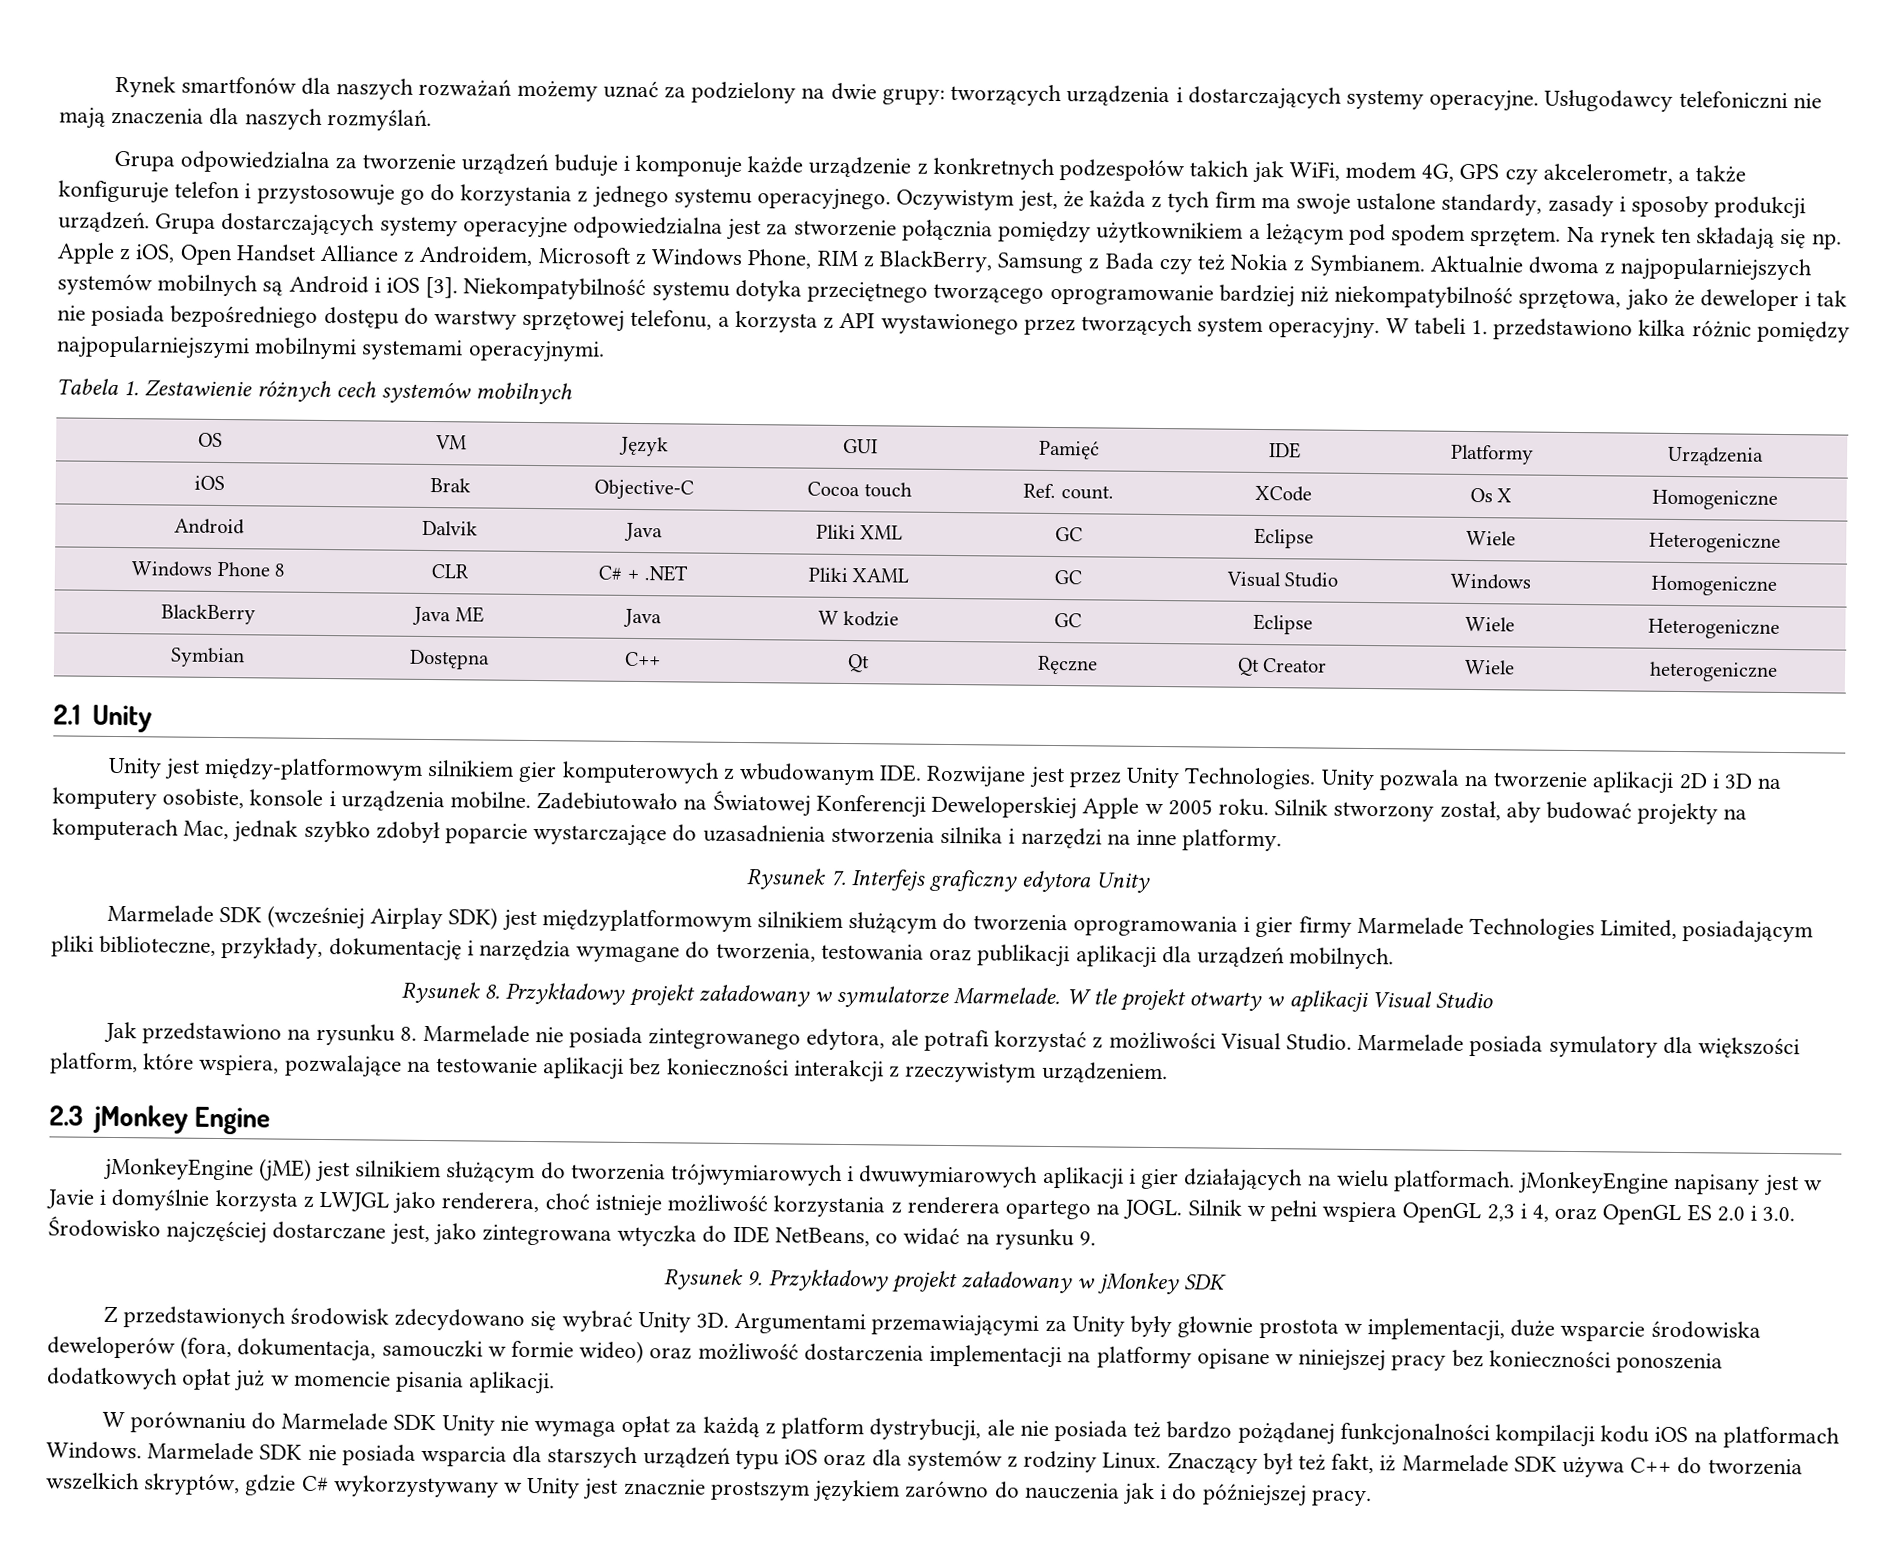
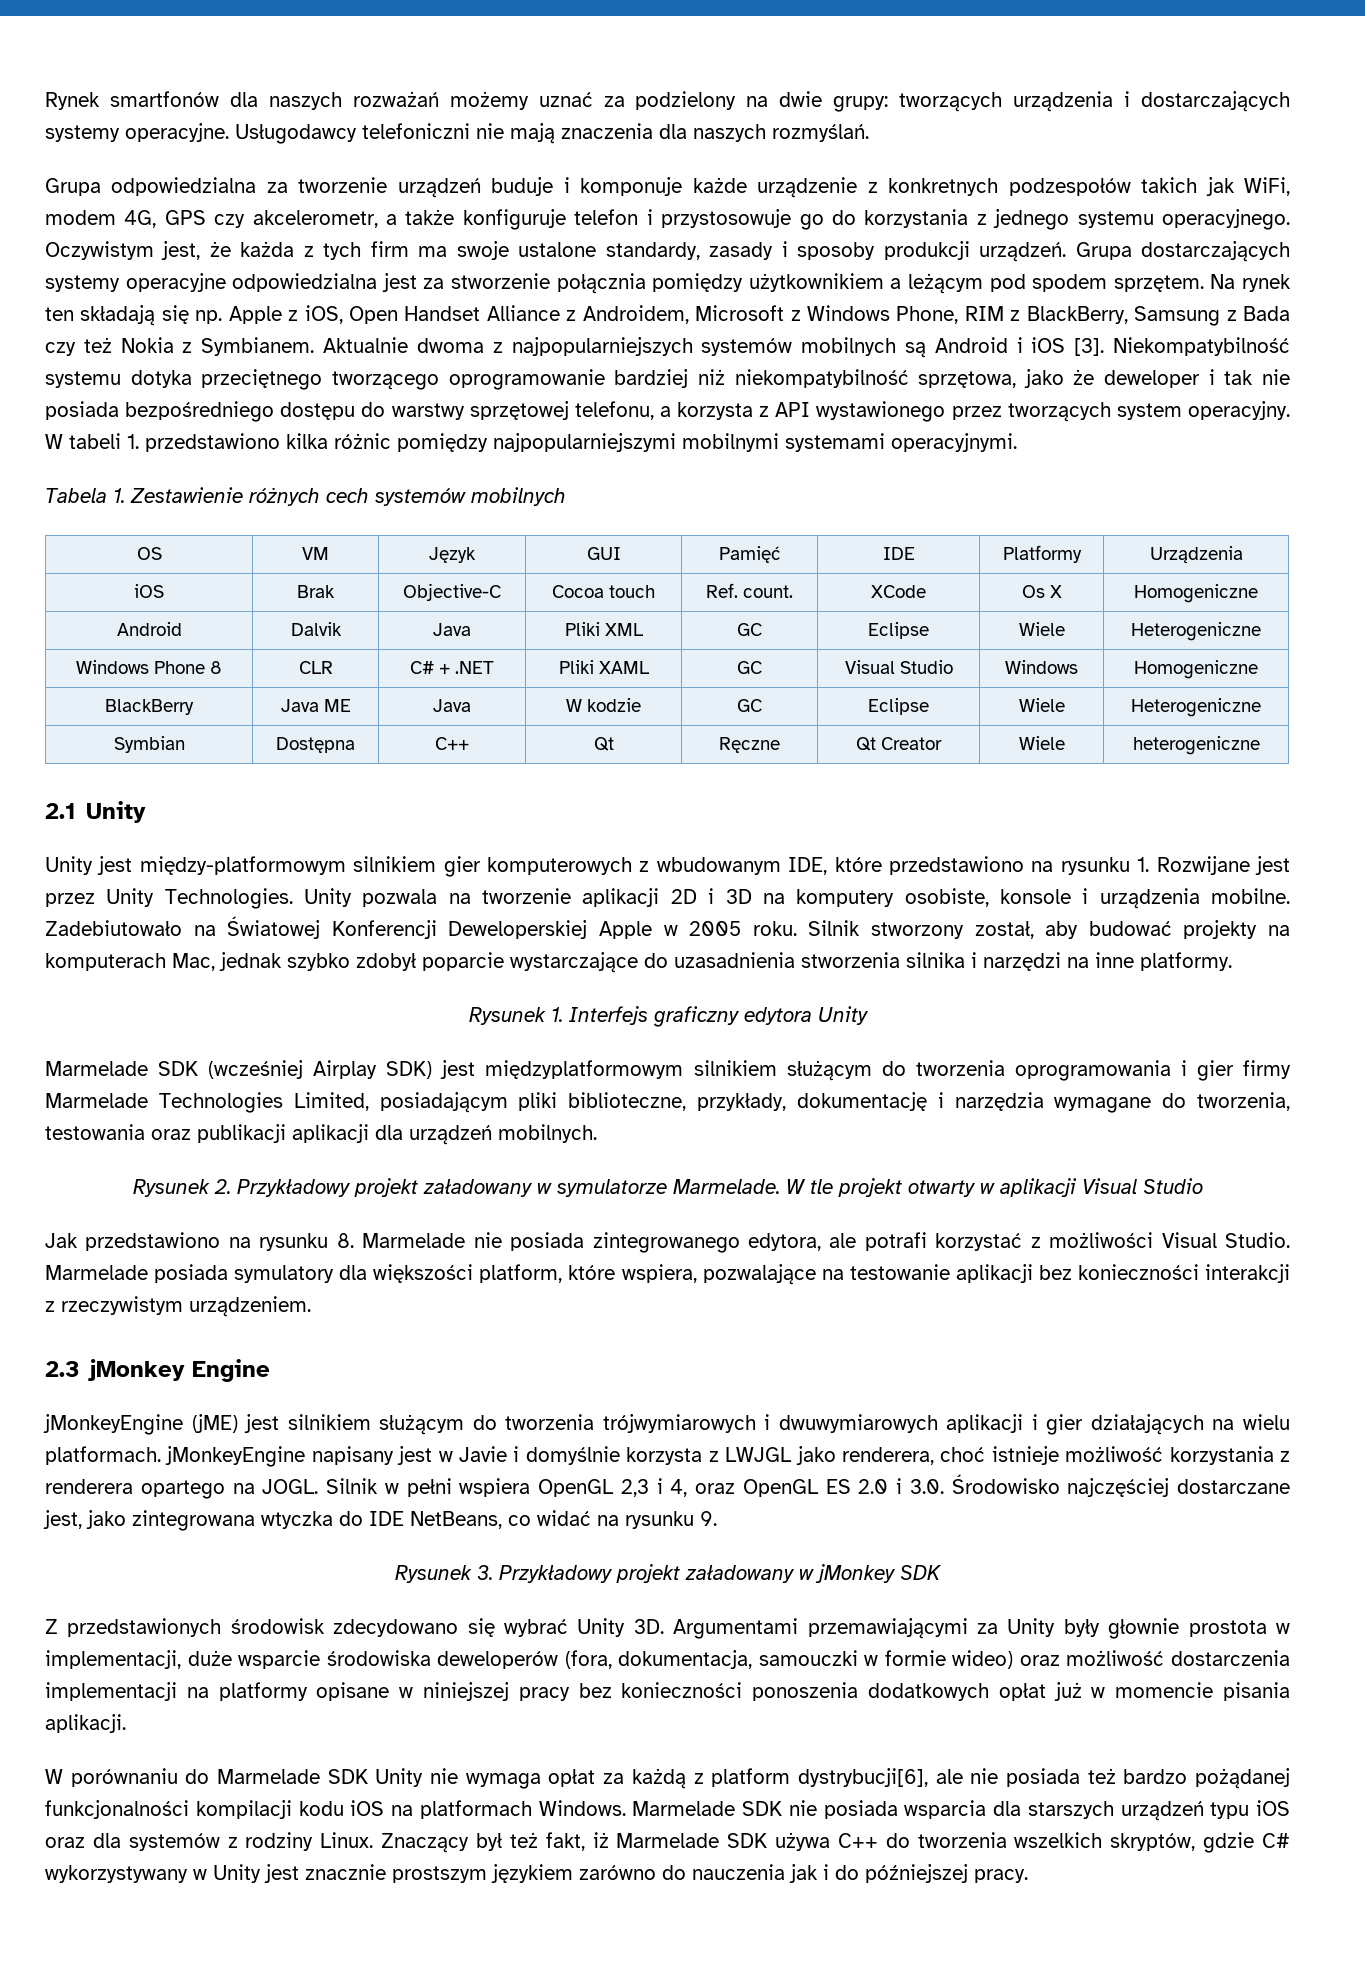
[879,764,923,782] IDE. -> [788,856,1150,875] IDE, które przedstawiono na rysunku 1.
[829,869,847,887] 7. -> [550,1007,563,1022] 1.
[484,984,501,999] 8. -> [213,1179,231,1194] 2.
[747,1271,764,1286] 9. -> [477,1565,493,1580] 3.
[869,1418,982,1442] dystrybucji, -> [797,1768,928,1787] dystrybucji[6],

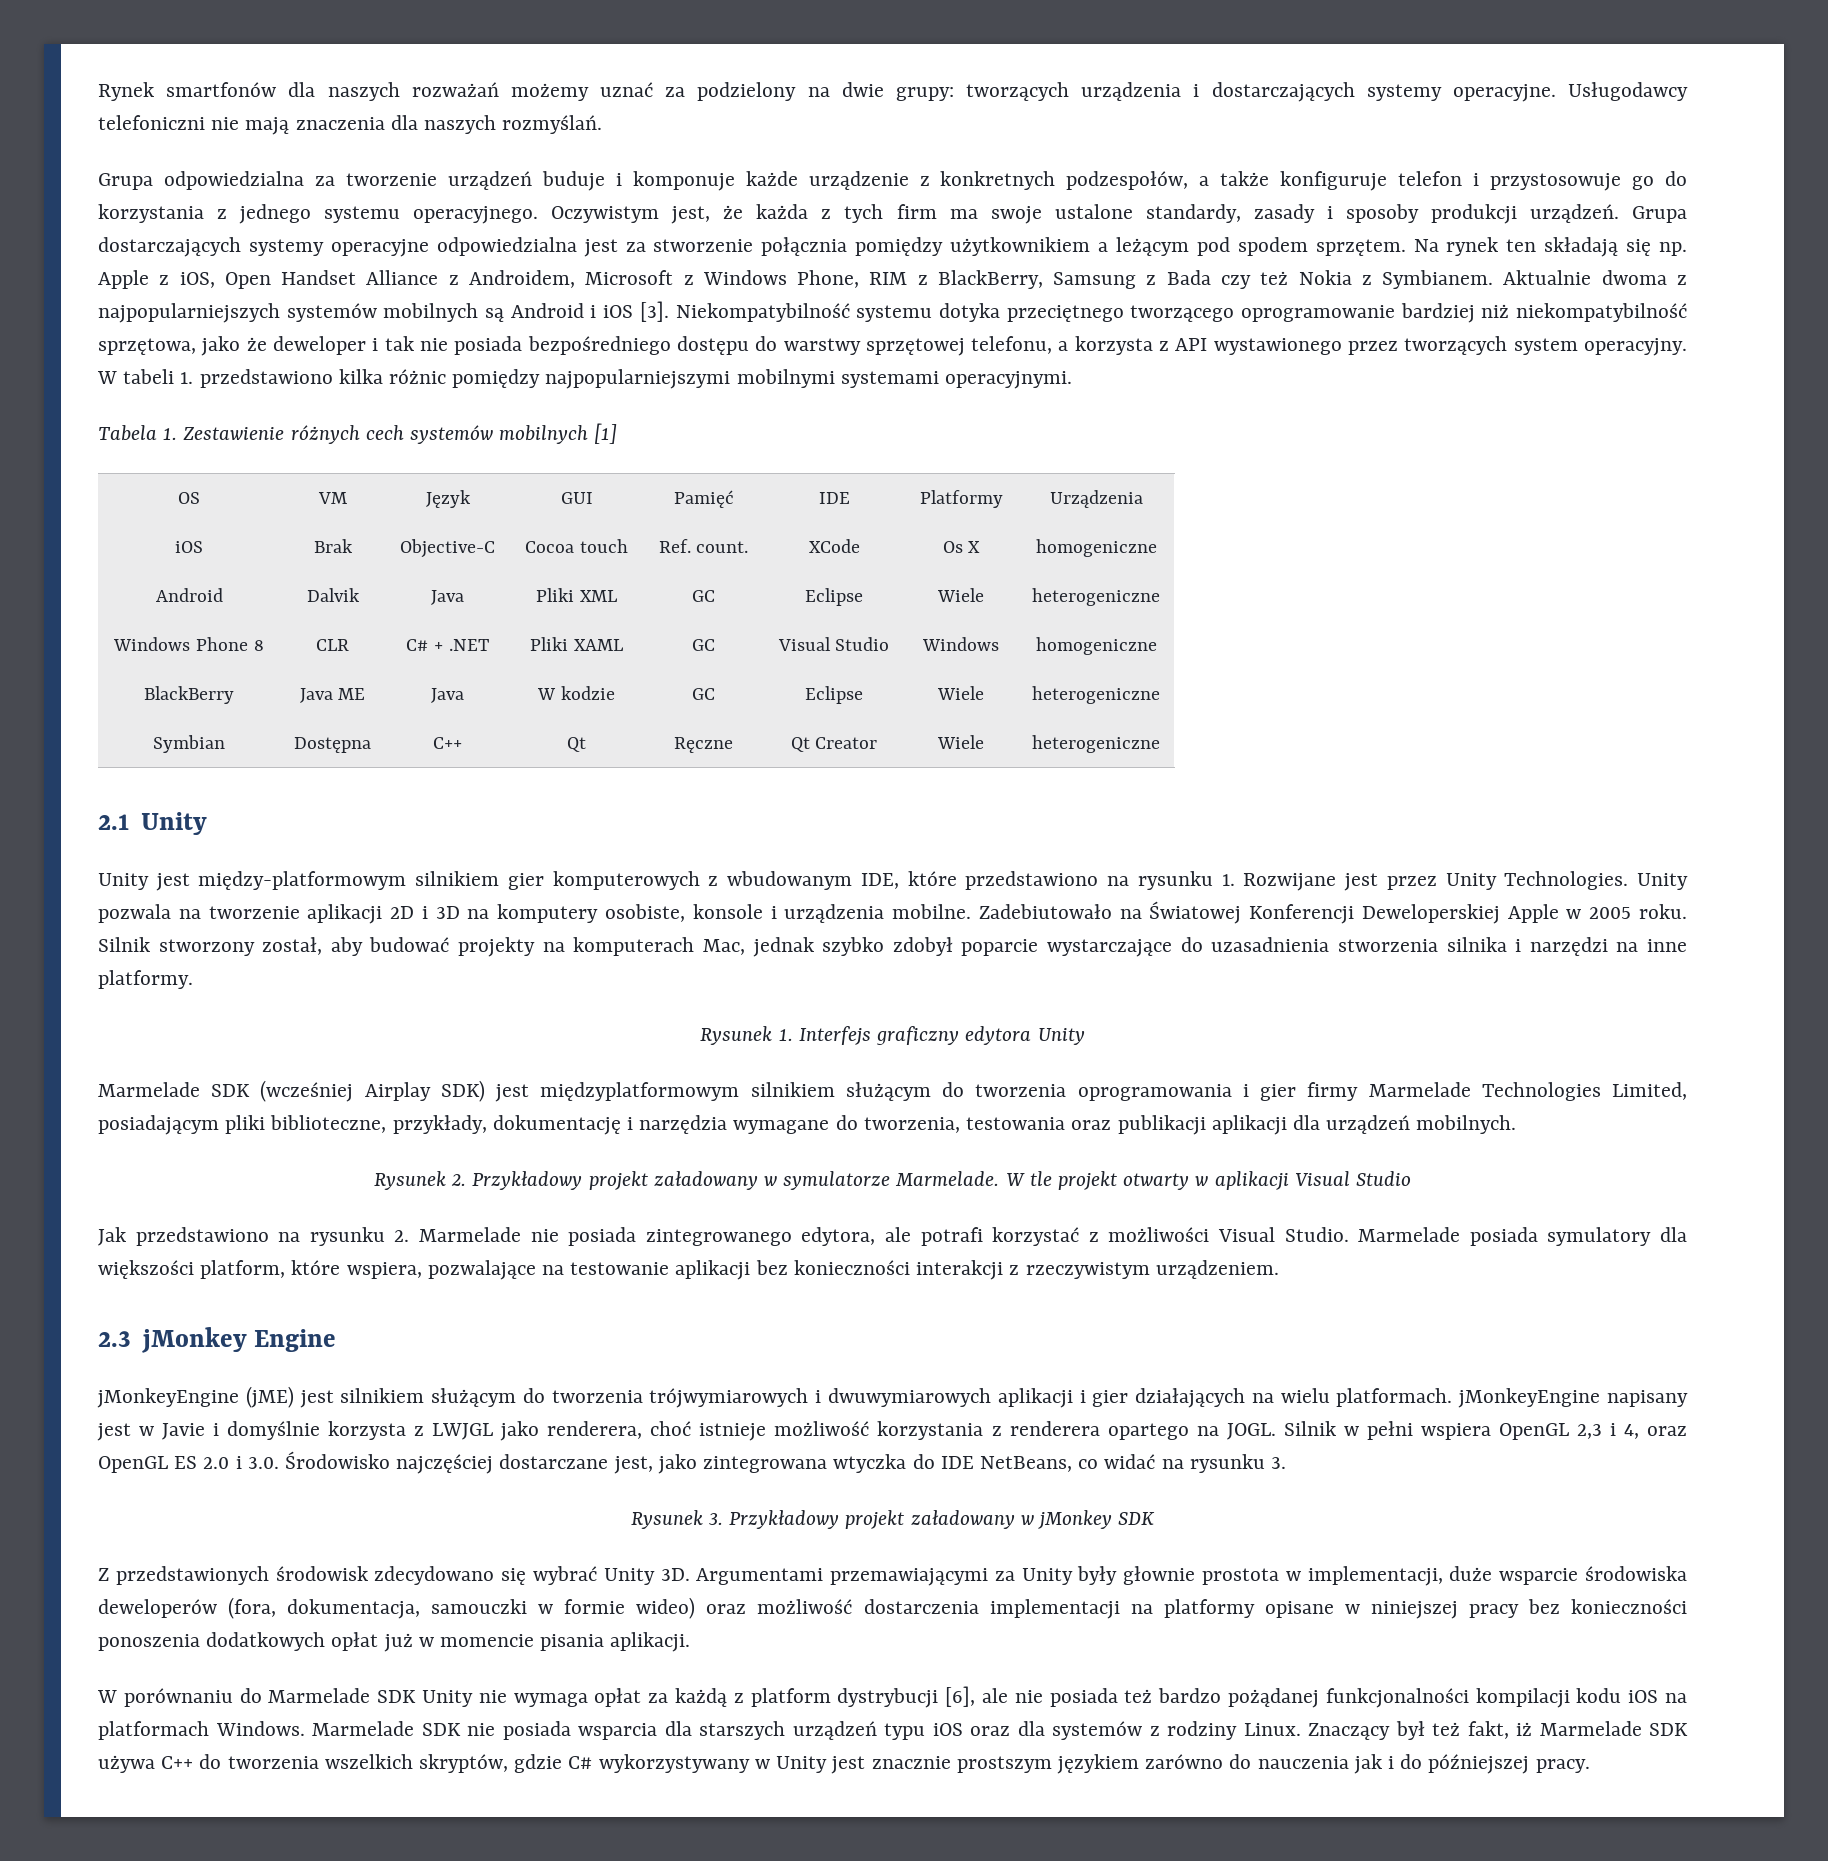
[1008,177,1291,196] [45,210,378,228] podzespołów takich jak WiFi, modem 4G, GPS czy akcelerometr, -> [1066,171,1189,190] podzespołów,
(566, 496) none -> [594,423,618,444] [1]
[1134,584,1258,603] Homogeniczne -> [1035,539,1157,557] homogeniczne
[1131,622,1261,641] Heterogeniczne -> [1032,588,1160,606] heterogeniczne
[1134,660,1258,679] Homogeniczne -> [1035,637,1157,655] homogeniczne
[1131,698,1261,717] Heterogeniczne -> [1032,686,1160,704] heterogeniczne
[336,1233,354,1248] 8. -> [394,1230,410,1242] 2.
[700,1511,717,1526] 9. -> [1270,1457,1286,1469] 3.
[797,1768,928,1787] dystrybucji[6], -> [837,1686,976,1708] dystrybucji [6],

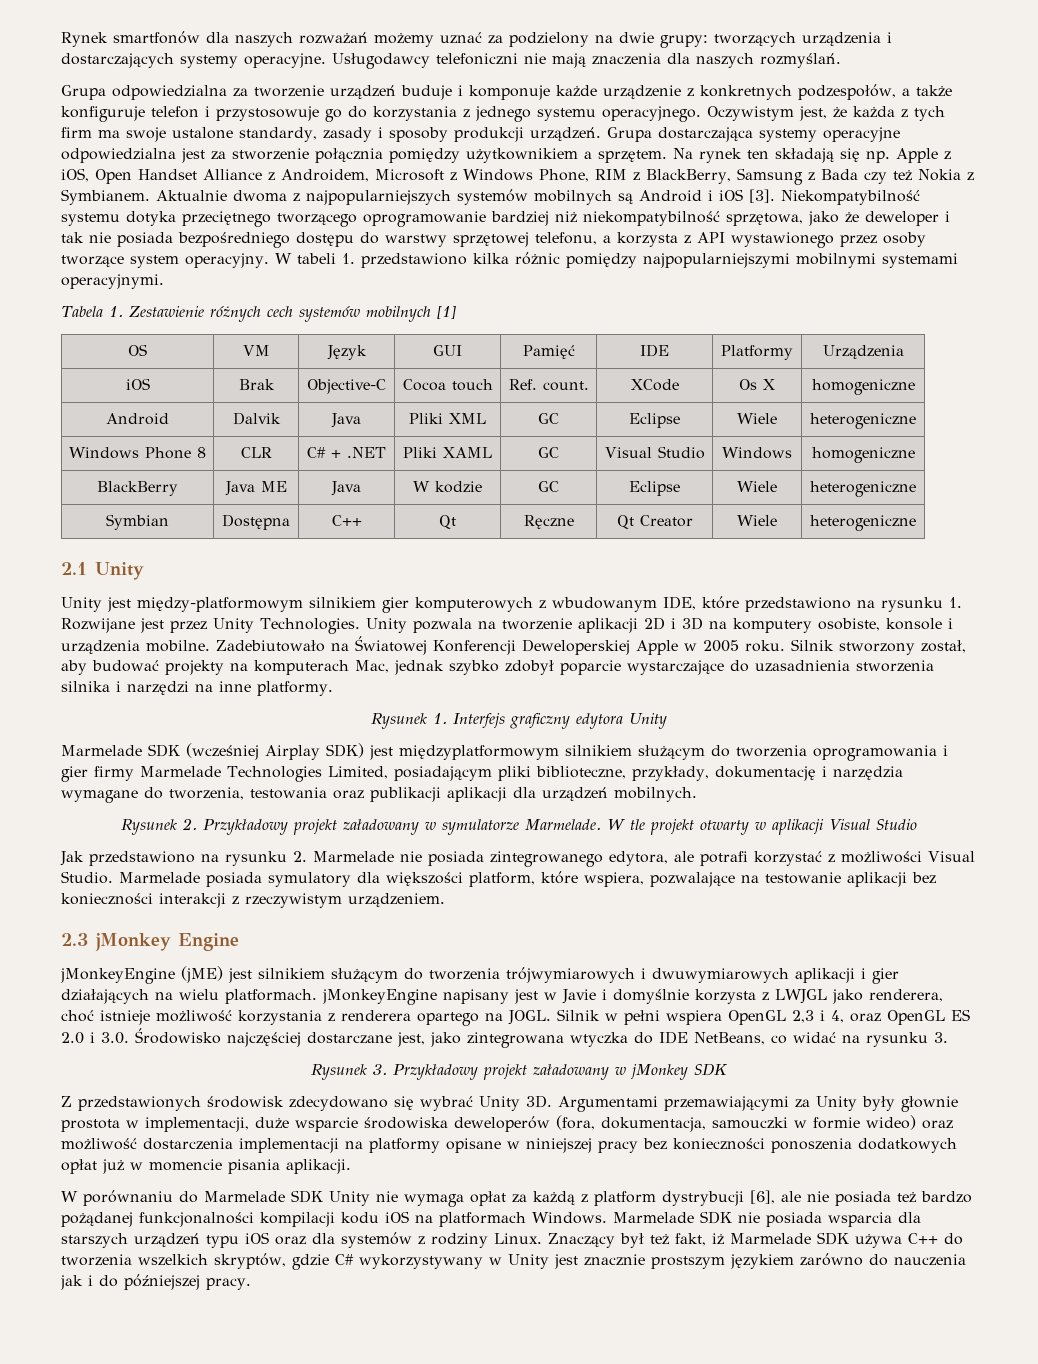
[98,237,241,257] dostarczających -> [657,127,753,142] dostarczająca
[1115,237,1308,256] leżącym pod spodem -> (592, 155) none
[1404,336,1508,355] tworzących -> [883,232,926,247] [61,255,124,267] osoby tworzące

